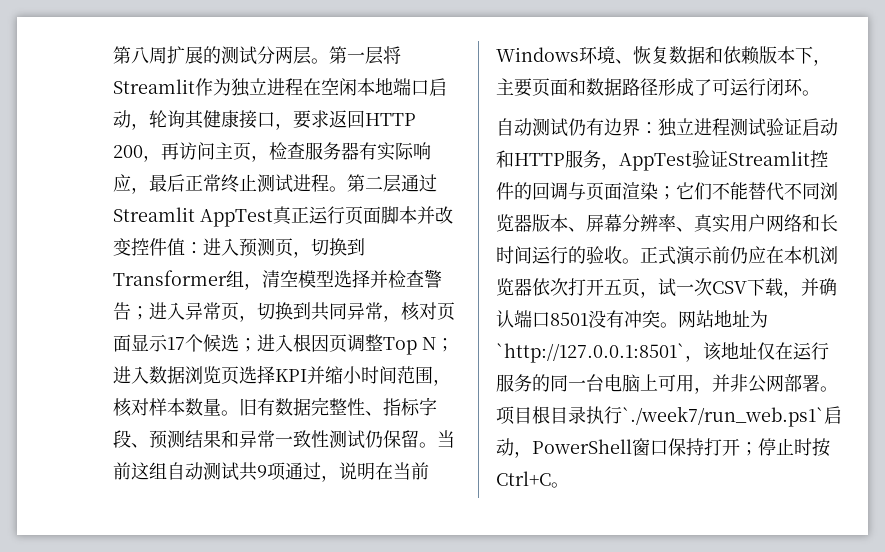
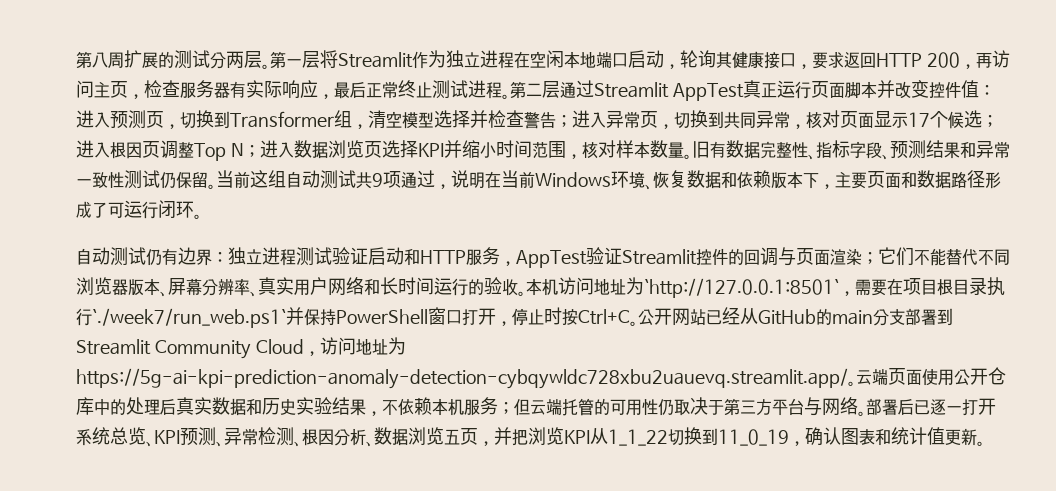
[640,246,838,265] [496,278,837,298] [496,310,768,328] [496,342,829,363] [496,374,838,394] 正式演示前仍应在本机浏览器依次打开五页，试一次CSV下载，并确认端口8501没有冲突。网站地址为`http://127.0.0.1:8501`，该地址仅在运行服务的同一台电脑上可用，并非公网部署。 -> [526,277,903,298] 本机访问地址为`http://127.0.0.1:8501`，需要在
[824,406,842,424] [496,438,532,458] 启动， -> [286,307,336,326] 并保持
[668,438,758,456] 保持打开； -> [462,308,512,326] 打开，
(569, 485) none -> [638,307,953,326] [76,337,406,359] [76,367,1006,389] [76,397,996,416] [76,427,985,447] 公开网站已经从GitHub的main分支部署到Streamlit Community Cloud，访问地址为https://5g-ai-kpi-prediction-anomaly-detection-cybqywldc728xbu2uauevq.streamlit.app/。云端页面使用公开仓库中的处理后真实数据和历史实验结果，不依赖本机服务；但云端托管的可用性仍取决于第三方平台与网络。部署后已逐一打开系统总览、KPI预测、异常检测、根因分析、数据浏览五页，并把浏览KPI从1_1_22切换到11_0_19，确认图表和统计值更新。

